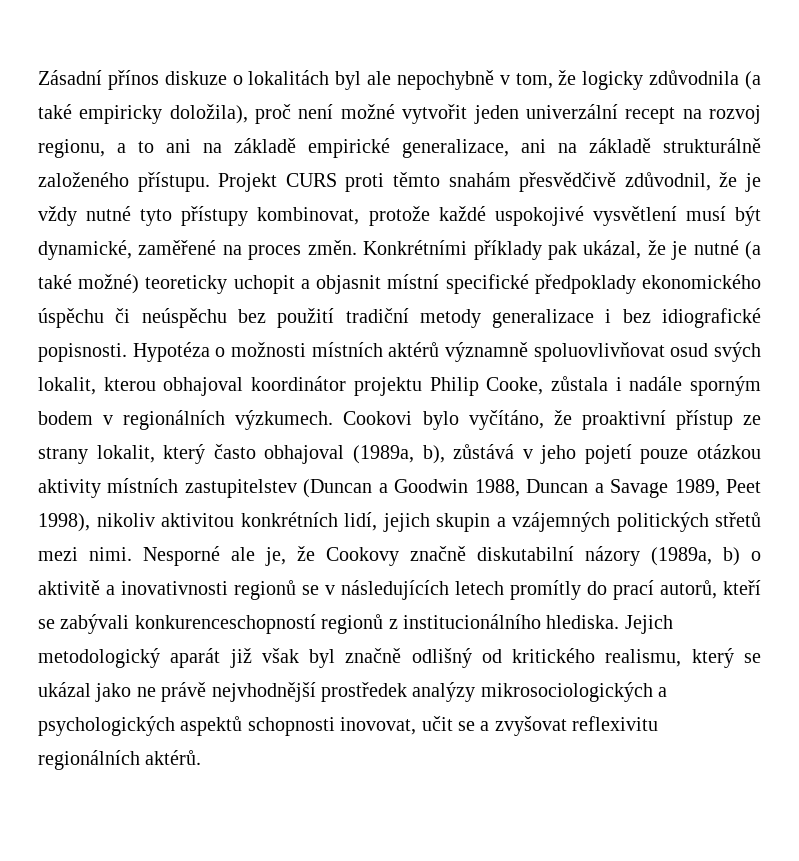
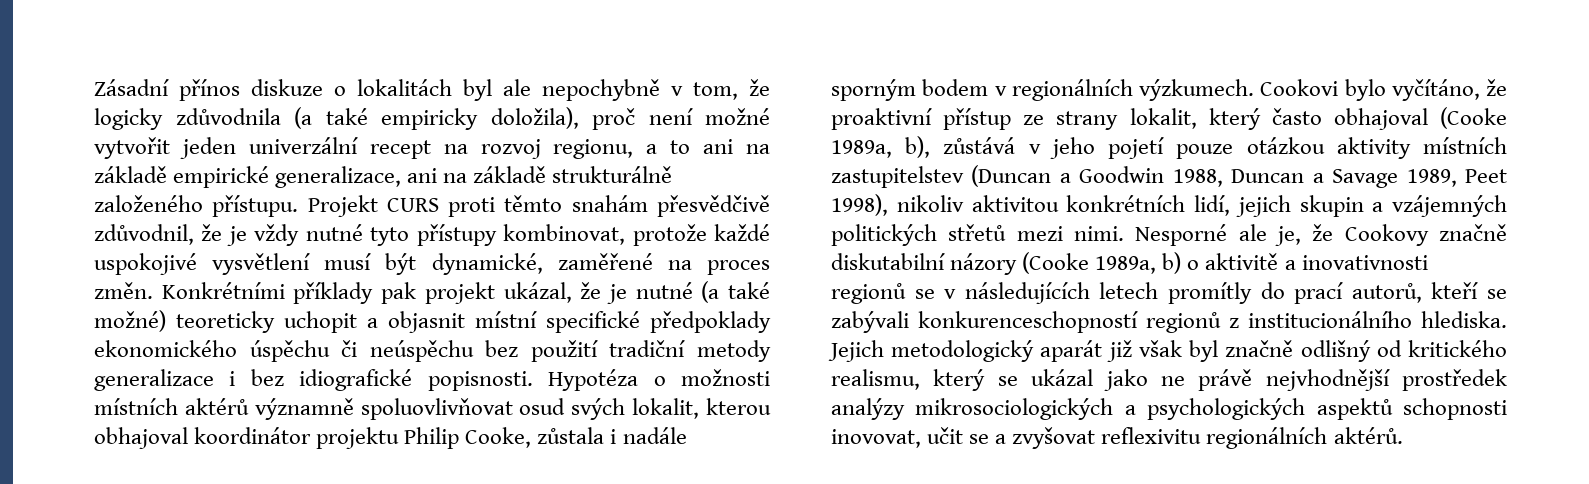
(577, 250) none -> [424,282,495,304] projekt
[352,445,414,464] (1989a, -> [1440,107,1507,129] [831,140,892,158] (Cooke 1989a,
[651,547,712,566] (1989a, -> [1022,252,1157,274] (Cooke 1989a,

